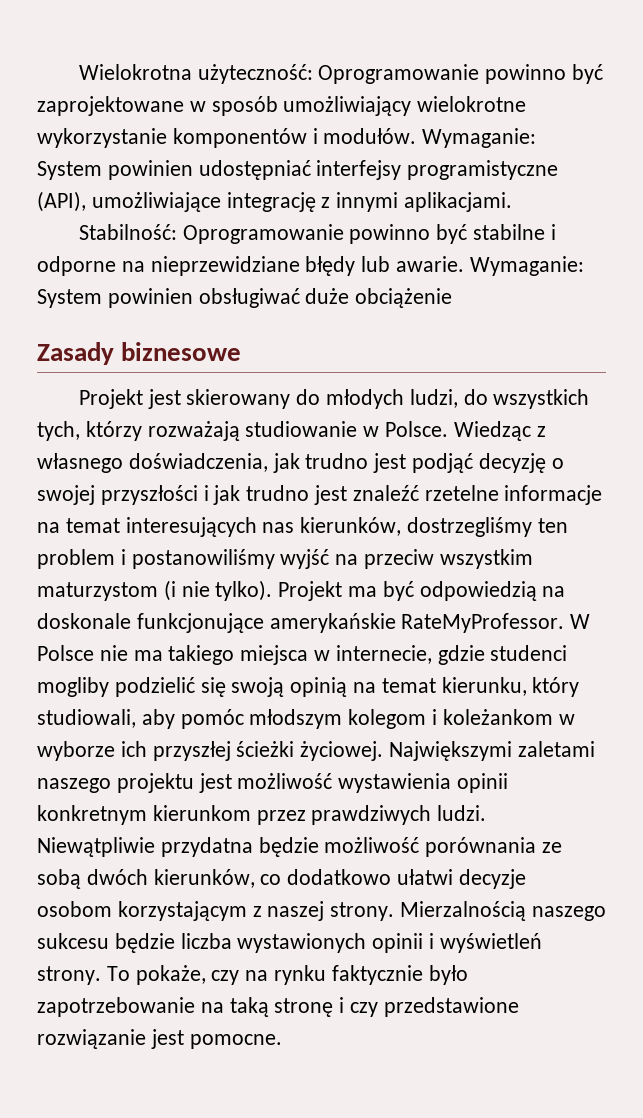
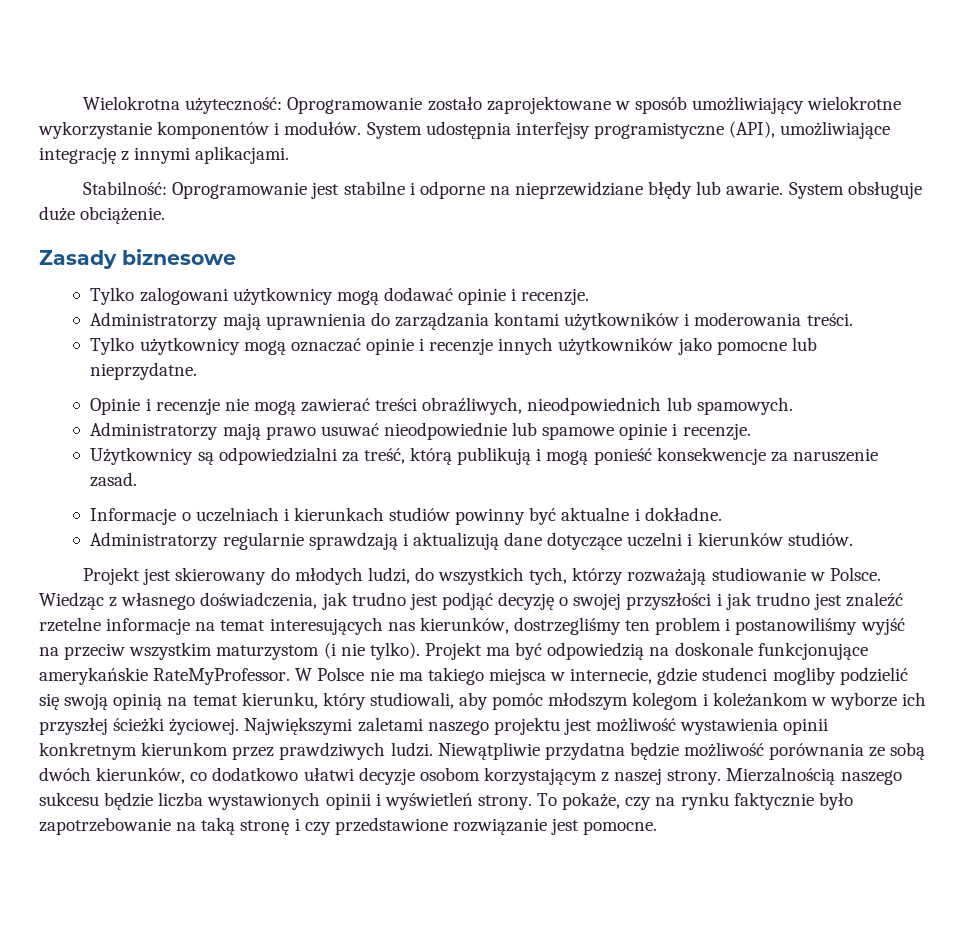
[485,64,604,84] powinno być -> [427,96,482,111] zostało
[422,128,537,148] [37,160,311,180] Wymaganie: System powinien udostępniać -> [366,121,511,139] System udostępnia
[349,224,468,244] powinno być -> [311,182,340,199] jest
[469,256,584,276] [37,288,453,308] [37,342,242,365] Wymaganie: System powinien obsługiwać duże obciążenie // Zasady biznesowe -> [788,181,922,199] [39,206,166,224] [39,249,236,269] [90,287,590,305] [90,312,853,330] [90,337,817,355] [90,362,198,380] [90,397,793,415] [90,422,751,440] [90,447,878,465] [90,472,138,487] [90,507,722,525] [90,532,853,550] System obsługuje duże obciążenie. // Zasady biznesowe // Tylko zalogowani użytkownicy mogą dodawać opinie i recenzje. // Administratorzy mają uprawnienia do zarządzania kontami użytkowników i moderowania treści. // Tylko użytkownicy mogą oznaczać opinie i recenzje innych użytkowników jako pomocne lub nieprzydatne. // Opinie i recenzje nie mogą zawierać treści obraźliwych, nieodpowiednich lub spamowych. // Administratorzy mają prawo usuwać nieodpowiednie lub spamowe opinie i recenzje. // Użytkownicy są odpowiedzialni za treść, którą publikują i mogą ponieść konsekwencje za naruszenie zasad. // Informacje o uczelniach i kierunkach studiów powinny być aktualne i dokładne. // Administratorzy regularnie sprawdzają i aktualizują dane dotyczące uczelni i kierunków studiów.

